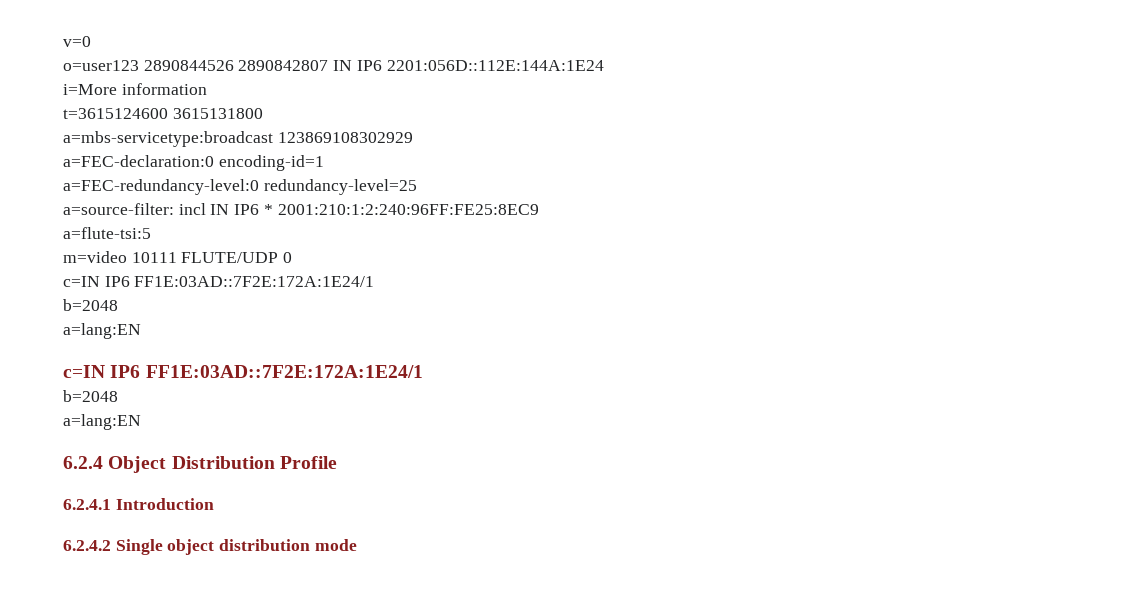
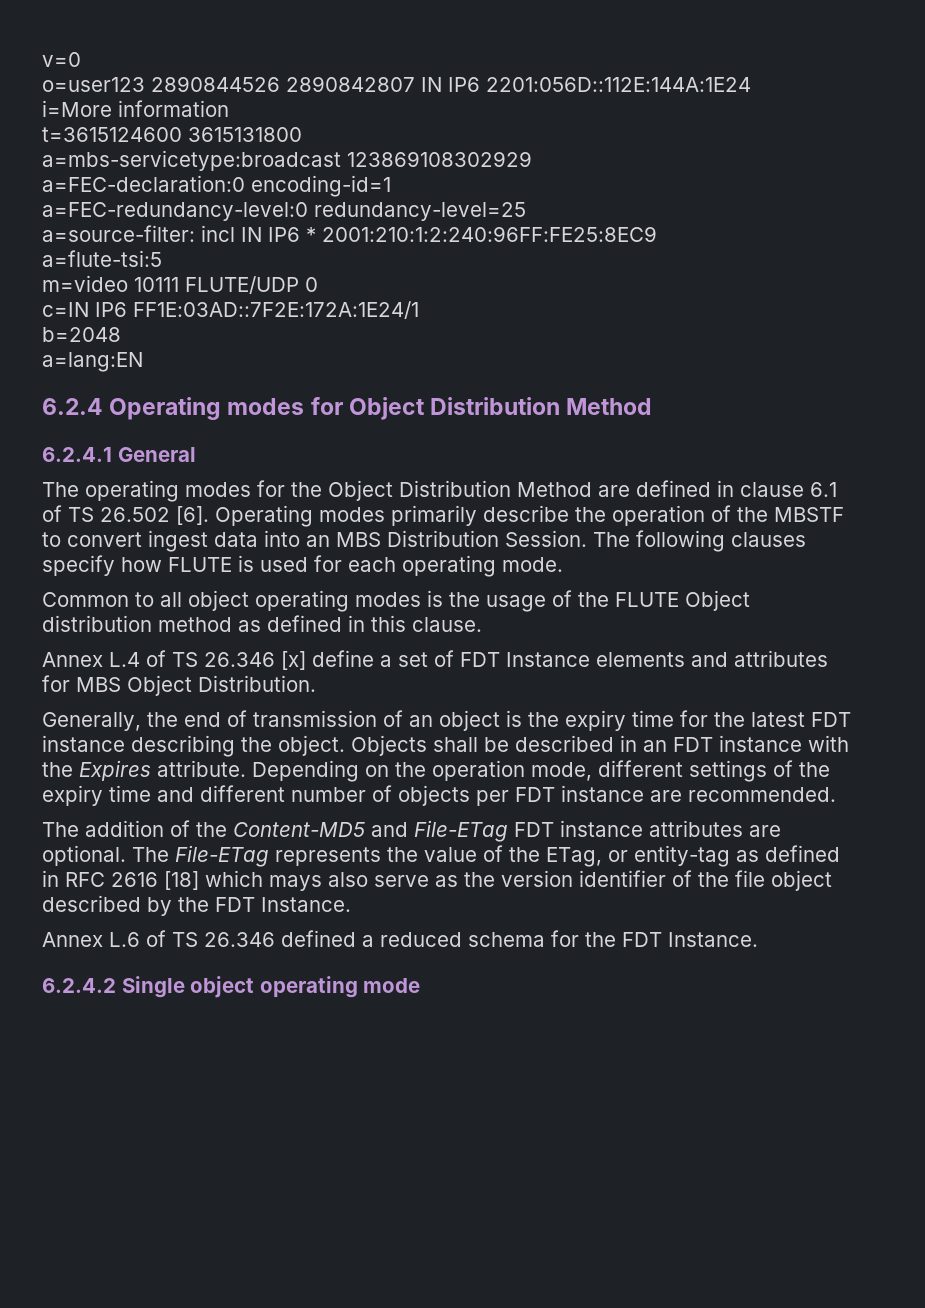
[63,365,423,378] [63,390,118,402] [63,414,141,430] [63,456,337,473] c=IN IP6 FF1E:03AD::7F2E:172A:1E24/1 // b=2048 // a=lang:EN // 6.2.4 Object Distribution Profile -> [42,397,653,420] 6.2.4 Operating modes for Object Distribution Method
[115,498,214,510] Introduction -> [117,447,196,462] [42,480,837,502] [42,505,844,527] [42,530,806,552] [42,555,563,577] [42,590,750,612] [42,615,482,632] [42,650,828,670] [42,675,316,696] [42,710,851,731] [42,735,849,757] [42,760,830,782] [42,785,836,806] [42,820,781,842] [42,845,840,867] [42,870,832,891] [42,895,351,916] [42,930,758,947] General // The operating modes for the Object Distribution Method are defined in clause 6.1 of TS 26.502 [6]. Operating modes primarily describe the operation of the MBSTF to convert ingest data into an MBS Distribution Session. The following clauses specify how FLUTE is used for each operating mode. // Common to all object operating modes is the usage of the FLUTE Object distribution method as defined in this clause. // Annex L.4 of TS 26.346 [x] define a set of FDT Instance elements and attributes for MBS Object Distribution. // Generally, the end of transmission of an object is the expiry time for the latest FDT instance describing the object. Objects shall be described in an FDT instance with the Expires attribute. Depending on the operation mode, different settings of the expiry time and different number of objects per FDT instance are recommended. // The addition of the Content-MD5 and File-ETag FDT instance attributes are optional. The File-ETag represents the value of the ETag, or entity-tag as defined in RFC 2616 [18] which mays also serve as the version identifier of the file object described by the FDT Instance. // Annex L.6 of TS 26.346 defined a reduced schema for the FDT Instance.
[219,539,311,551] distribution -> [259,976,358,998] operating

